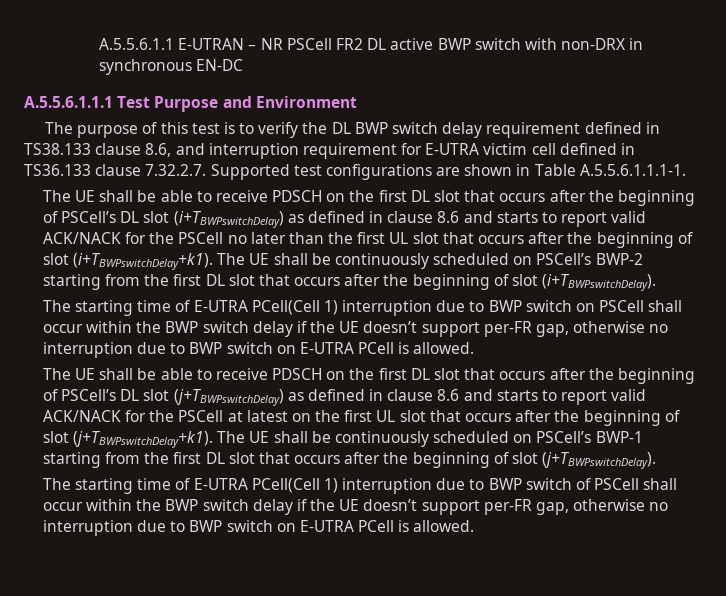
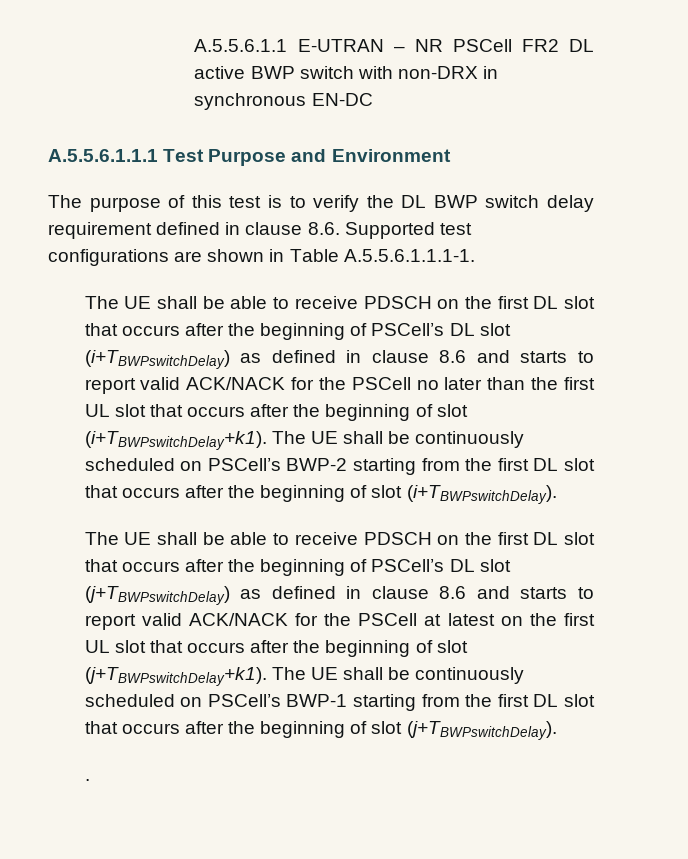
[24,143,636,159] [24,164,207,176] TS38.133 clause 8.6, and interruption requirement for E-UTRA victim cell defined in TS36.133 clause 7.32.2.7. -> [245,222,340,235] clause 8.6.
[42,300,683,316] [42,321,669,337] [42,342,475,358] // The starting time of E-UTRA PCell(Cell 1) interruption due to BWP switch on PSCell shall occur within the BWP switch delay if the UE doesn’t support per-FR gap, otherwise no interruption due to BWP switch on E-UTRA PCell is allowed. -> (557, 494) none
[42,478,678,494] [42,499,669,515] [42,520,475,536] The starting time of E-UTRA PCell(Cell 1) interruption due to BWP switch of PSCell shall occur within the BWP switch delay if the UE doesn’t support per-FR gap, otherwise no interruption due to BWP switch on E-UTRA PCell is allowed. -> [84,779,90,781] .

